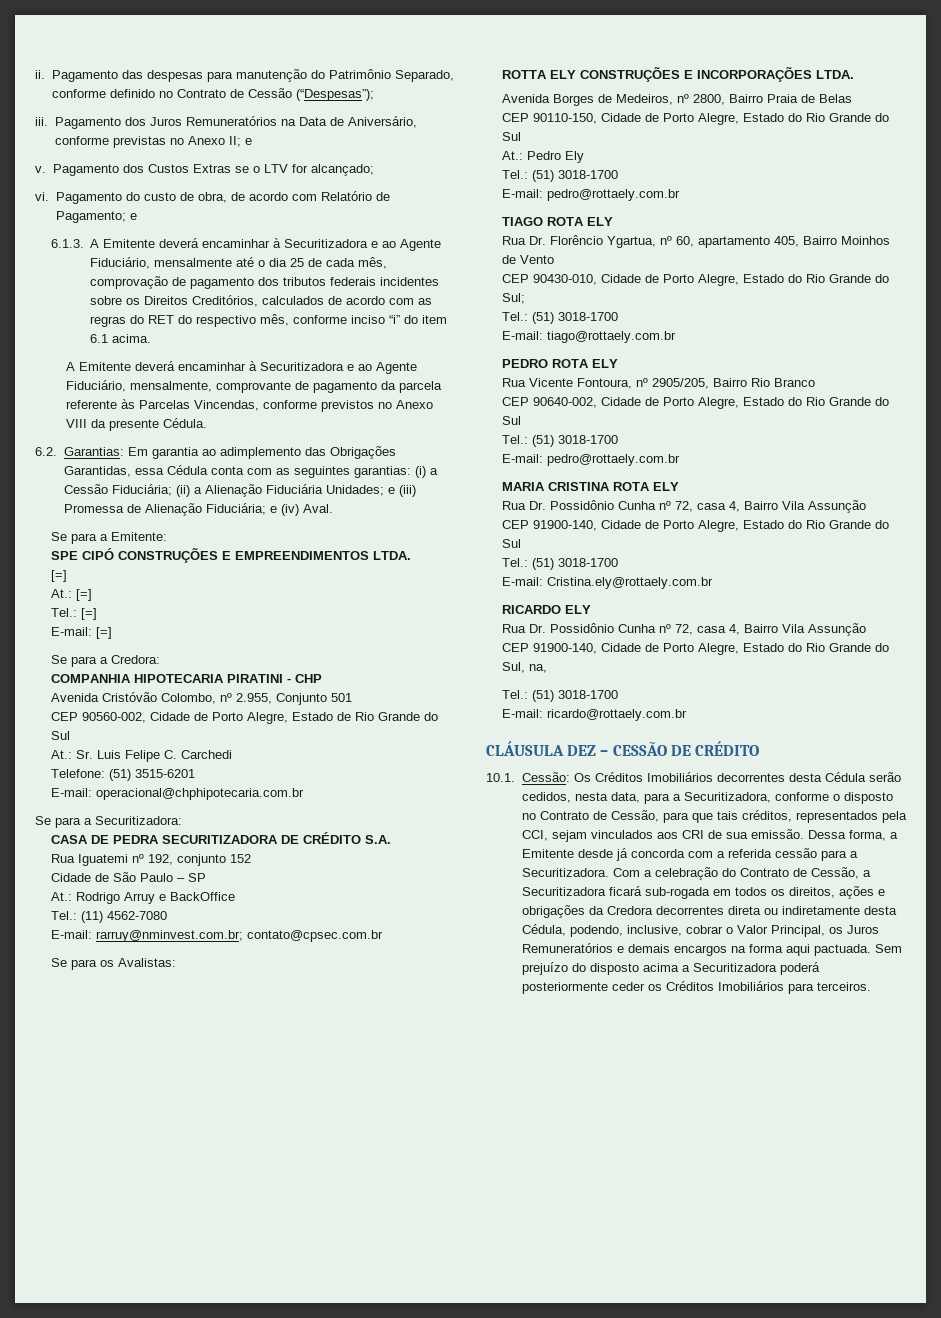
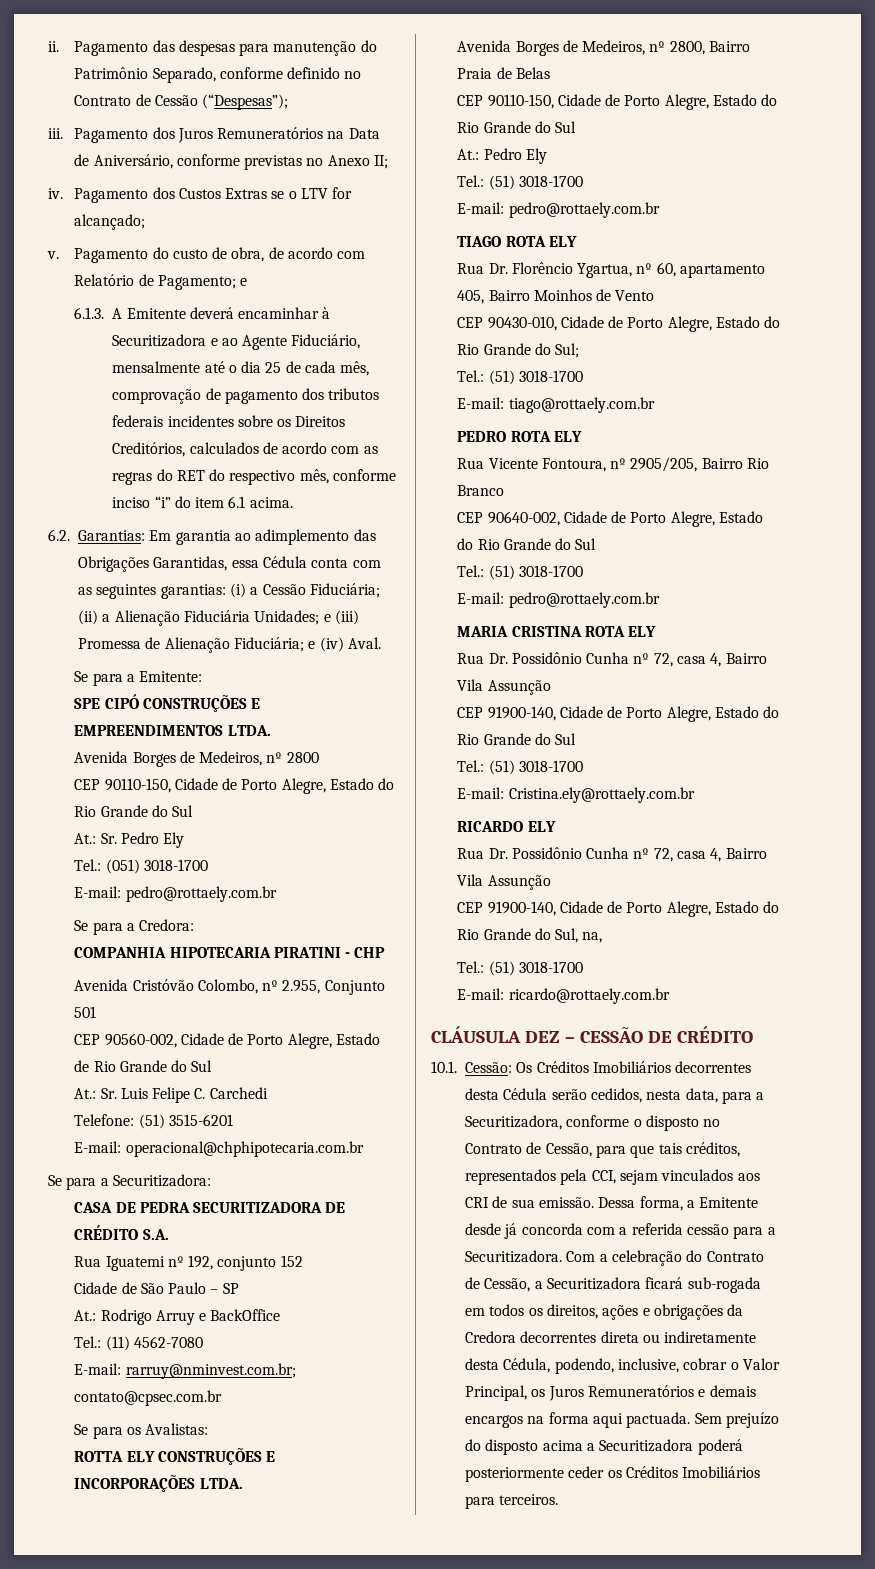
[244,138,252,145] [35,166,46,173] e // v. -> [48,188,63,199] // iv.
[35,192,49,201] vi. -> [47,251,59,259] v.
[66,361,418,374] [66,380,443,393] [66,399,434,412] [66,418,208,431] // A Emitente deverá encaminhar à Securitizadora e ao Agente Fiduciário, mensalmente, comprovante de pagamento da parcela referente às Parcelas Vincendas, conforme previstos no Anexo VIII da presente Cédula. -> (293, 502) none
[50,570,67,582] [50,589,92,601] [50,608,97,620] [50,627,112,639] [=] // At.: [=] // Tel.: [=] // E-mail: [=] -> [74,751,319,767] [74,778,395,794] [74,805,194,817] [74,832,185,848] [74,859,208,874] [74,886,277,902] Avenida Borges de Medeiros, nº 2800 // CEP 90110-150, Cidade de Porto Alegre, Estado do Rio Grande do Sul // At.: Sr. Pedro Ely // Tel.: (051) 3018-1700 // E-mail: pedro@rottaely.com.br

